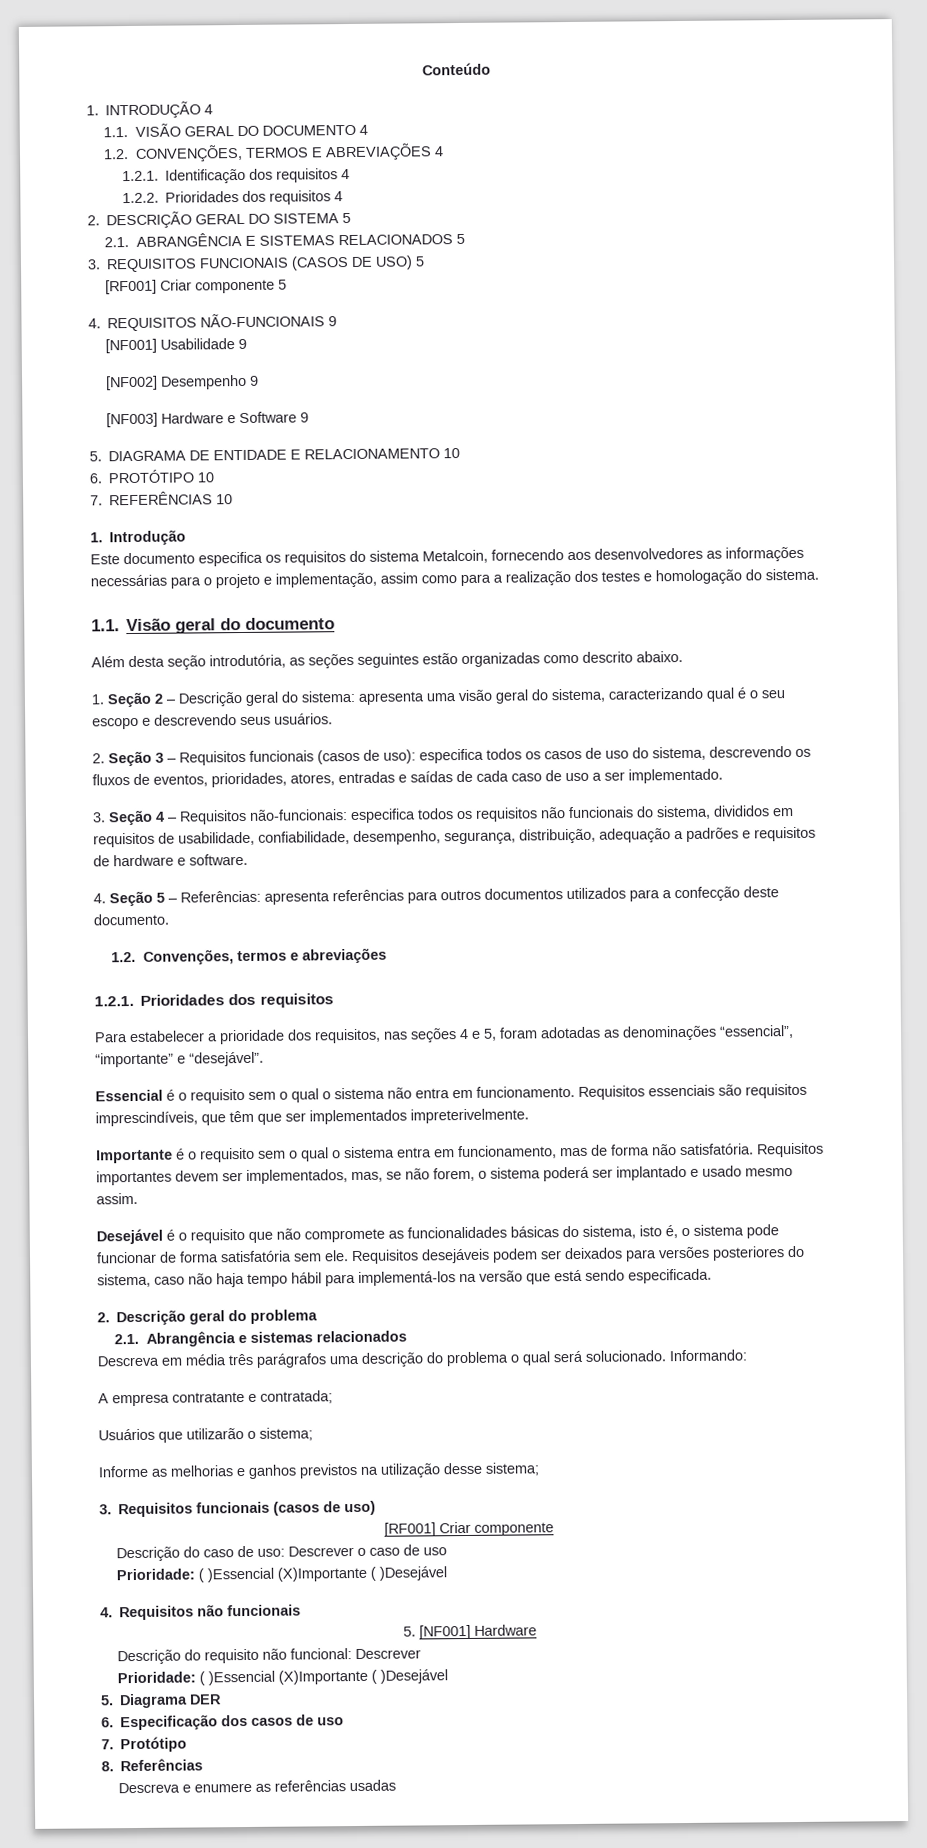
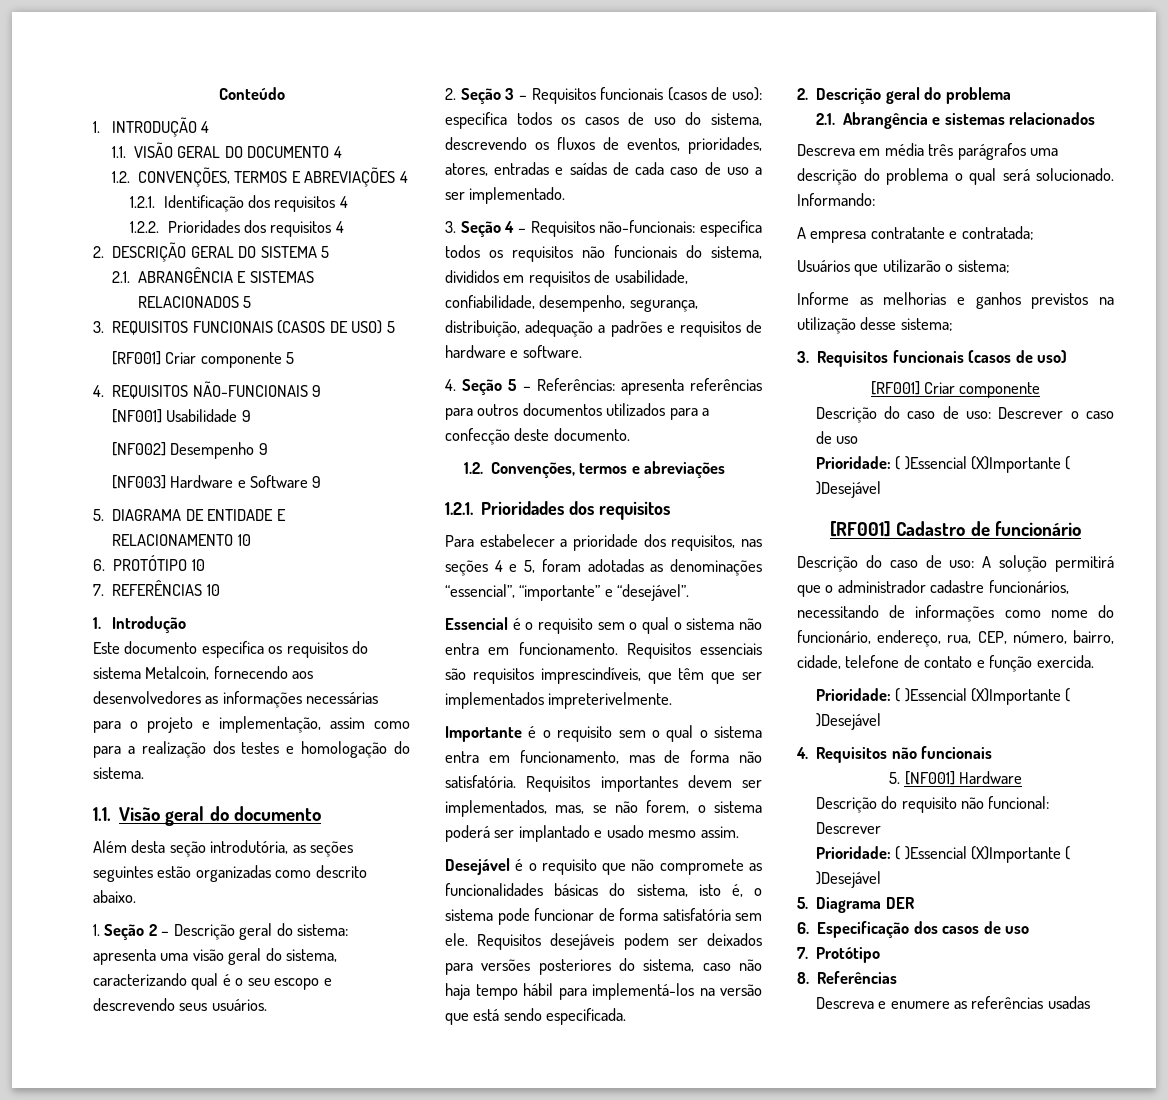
(448, 1573) none -> [830,521,1081,537] [797,555,1114,572] [797,580,1069,597] [797,605,1114,622] [797,630,1114,647] [797,655,1094,672] [815,688,1071,705] [815,713,881,730] // [RF001] Cadastro de funcionário // Descrição do caso de uso: A solução permitirá que o administrador cadastre funcionários, necessitando de informações como nome do funcionário, endereço, rua, CEP, número, bairro, cidade, telefone de contato e função exercida. // Prioridade: ( )Essencial (X)Importante ( )Desejável

